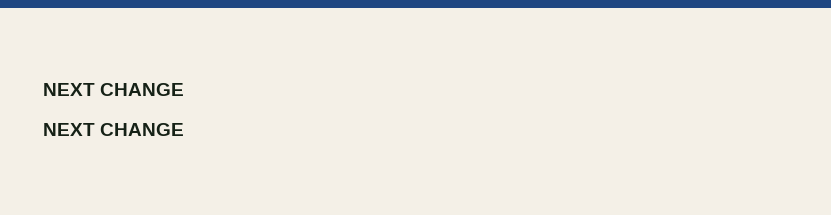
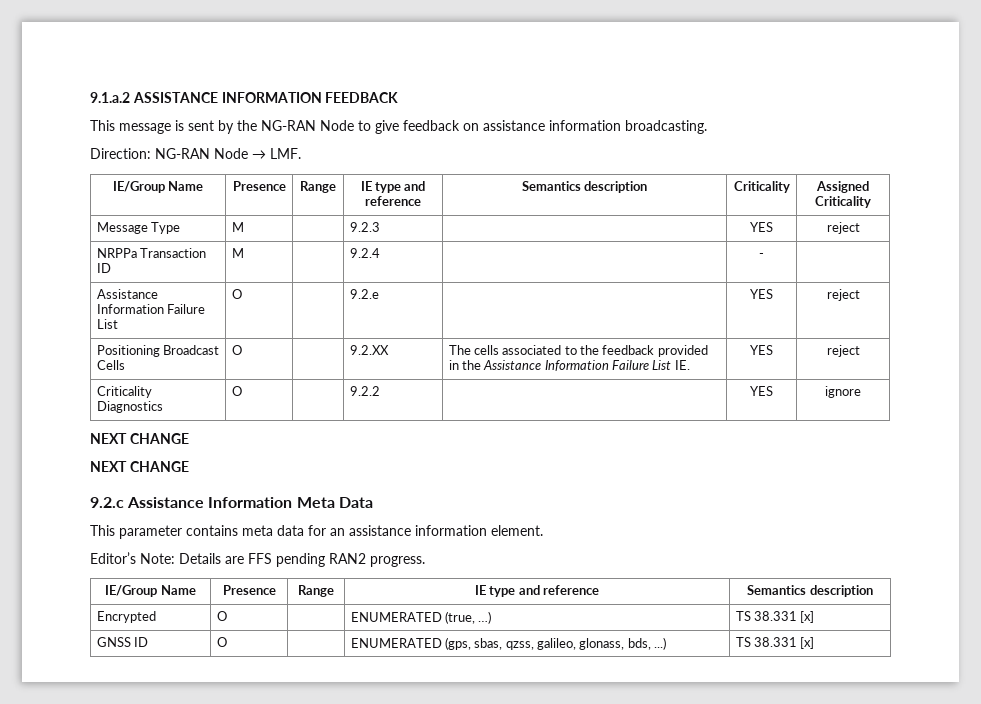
[43,83,185,96] [43,123,185,136] NEXT CHANGE // NEXT CHANGE -> [90,92,399,103] [90,120,707,134] [90,148,301,159] [112,181,204,193] [232,181,286,191] [300,181,336,193] [360,181,426,193] [365,196,421,206] [521,181,648,193] [733,181,790,193] [816,181,869,193] [815,196,871,208] [96,222,180,234] [231,222,244,232] [349,222,380,232] [750,222,773,232] [826,222,860,234] [96,248,206,258] [96,263,111,273] [231,248,244,258] [349,248,380,258] [759,253,764,258] [96,289,158,299] [96,304,205,314] [96,319,118,329] [231,289,242,299] [349,289,379,299] [750,289,773,299] [826,289,860,301] [96,345,219,357] [96,360,125,370] [231,345,242,355] [349,345,389,355] [448,345,708,357] [448,360,690,371] [750,345,773,355] [826,345,860,357] [96,386,152,398] [96,401,163,413] [231,386,242,396] [349,386,380,396] [750,386,773,396] [825,386,861,398] [90,433,189,444] [90,461,189,472] [90,497,373,508] [90,525,543,539] [90,552,425,567] [105,585,196,597] [222,585,276,595] [298,585,334,597] [474,585,600,597] [747,585,873,597] [96,611,156,623] [216,611,227,621] [350,611,492,624] [735,611,815,623] [96,637,148,647] [216,637,227,647] [350,637,667,650] [735,637,815,649] 9.1.a.2 ASSISTANCE INFORMATION FEEDBACK // This message is sent by the NG-RAN Node to give feedback on assistance information broadcasting. // Direction: NG-RAN Node → LMF. // IE/Group Name | Presence | Range | IE type and reference | Semantics description | Criticality | Assigned Criticality // Message Type | M | | 9.2.3 | | YES | reject // NRPPa Transaction ID | M | | 9.2.4 | | - | // Assistance Information Failure List | O | | 9.2.e | | YES | reject // Positioning Broadcast Cells | O | | 9.2.XX | The cells associated to the feedback provided in the Assistance Information Failure List IE. | YES | reject // Criticality Diagnostics | O | | 9.2.2 | | YES | ignore // NEXT CHANGE // NEXT CHANGE // 9.2.c Assistance Information Meta Data // This parameter contains meta data for an assistance information element. // Editor’s Note: Details are FFS pending RAN2 progress. // IE/Group Name | Presence | Range | IE type and reference | Semantics description // Encrypted | O | | ENUMERATED (true, …) | TS 38.331 [x] // GNSS ID | O | | ENUMERATED (gps, sbas, qzss, galileo, glonass, bds, ...) | TS 38.331 [x]

